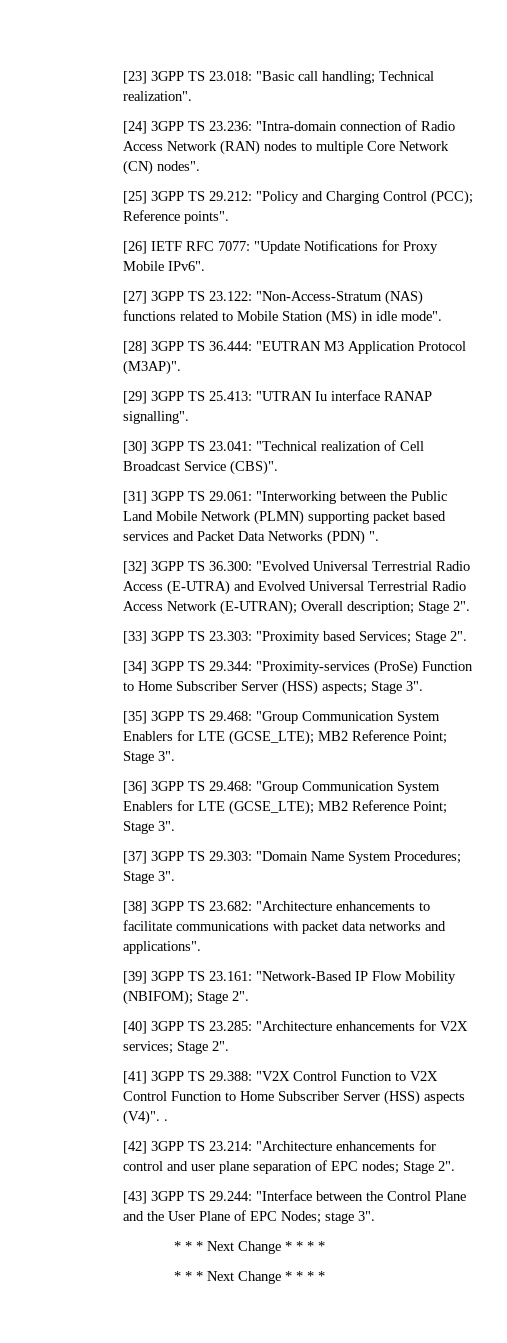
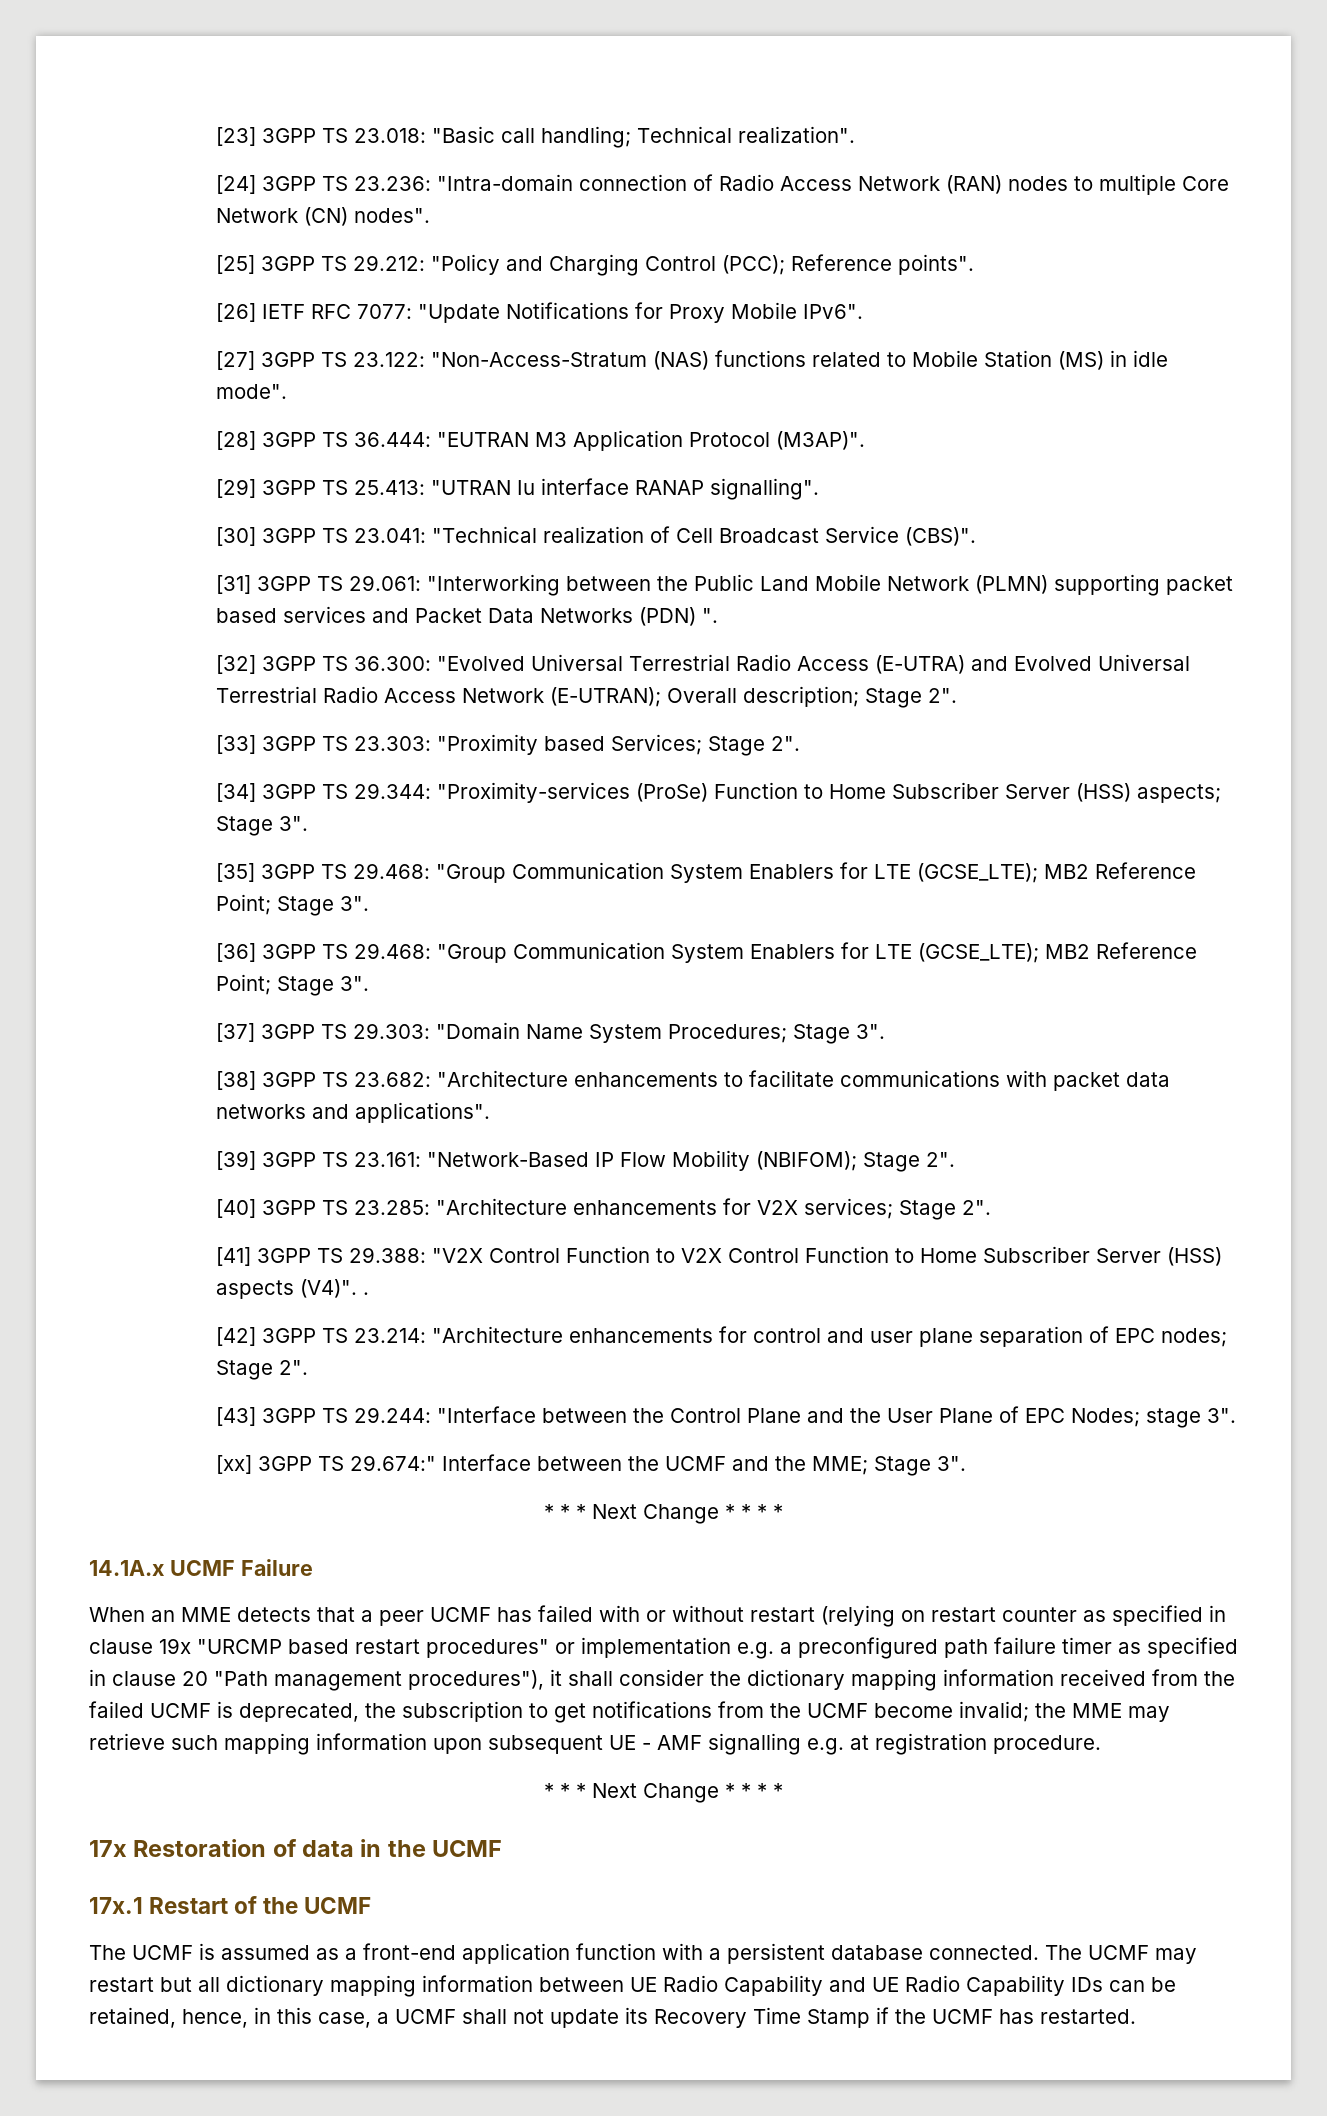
[174,1241,325,1254] [174,1271,325,1284] // * * * Next Change * * * * // * * * Next Change * * * * -> [216,1454,967,1476] [544,1504,783,1524] [89,1559,313,1576] [89,1605,1226,1627] [89,1637,1238,1659] [89,1669,1235,1691] [89,1701,1170,1723] [89,1733,1101,1755] [544,1783,783,1803] [89,1839,503,1857] [89,1896,372,1914] [89,1943,1197,1964] [89,1975,1176,1997] [89,2007,1136,2028] // [xx] 3GPP TS 29.674:" Interface between the UCMF and the MME; Stage 3". // * * * Next Change * * * * // 14.1A.x UCMF Failure // When an MME detects that a peer UCMF has failed with or without restart (relying on restart counter as specified in clause 19x "URCMP based restart procedures" or implementation e.g. a preconfigured path failure timer as specified in clause 20 "Path management procedures"), it shall consider the dictionary mapping information received from the failed UCMF is deprecated, the subscription to get notifications from the UCMF become invalid; the MME may retrieve such mapping information upon subsequent UE - AMF signalling e.g. at registration procedure. // * * * Next Change * * * * // 17x Restoration of data in the UCMF // 17x.1 Restart of the UCMF // The UCMF is assumed as a front-end application function with a persistent database connected. The UCMF may restart but all dictionary mapping information between UE Radio Capability and UE Radio Capability IDs can be retained, hence, in this case, a UCMF shall not update its Recovery Time Stamp if the UCMF has restarted.

